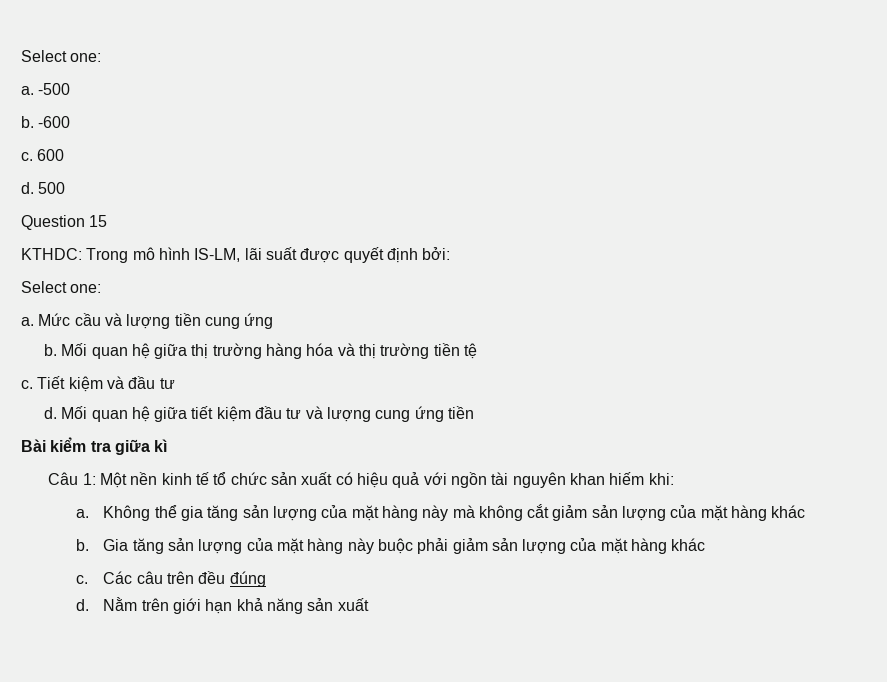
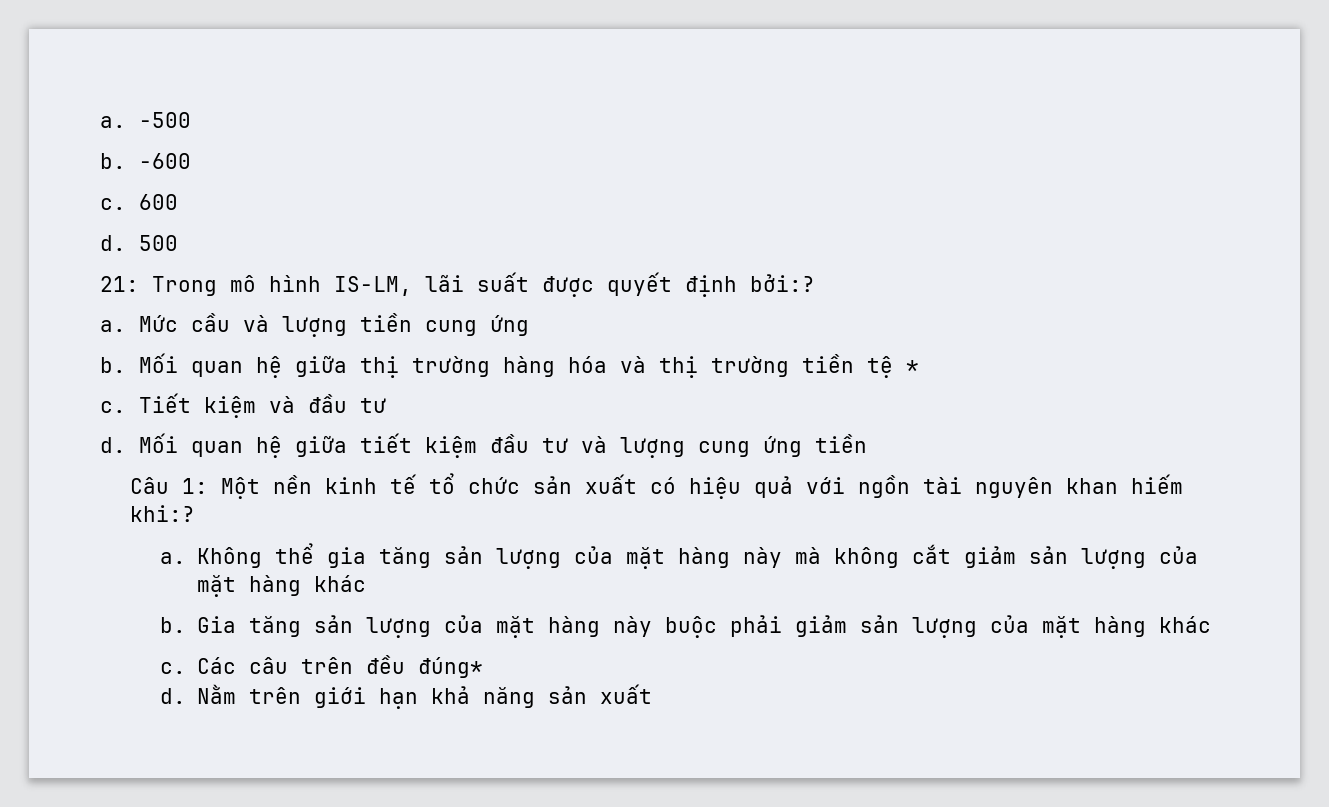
[21,50,102,62] Select one: // -> (100, 122) none
[21,215,108,230] [21,248,82,260] Question 15 // KTHDC: -> [100,276,139,292] 21:
[422,247,451,260] [21,281,102,293] bởi: // Select one: -> [750,274,815,292] bởi:?
(478, 351) none -> [906,360,919,373] *
[21,437,168,455] // Bài kiểm tra giữa kì -> (867, 443) none
[648,473,674,485] khi: -> [130,505,196,522] khi:?
[229,571,266,587] đúng -> [417,657,483,678] đúng*

